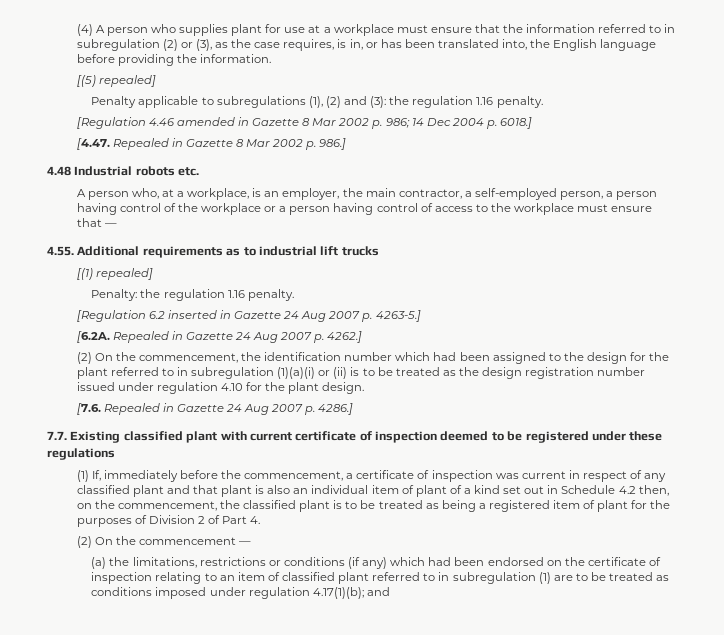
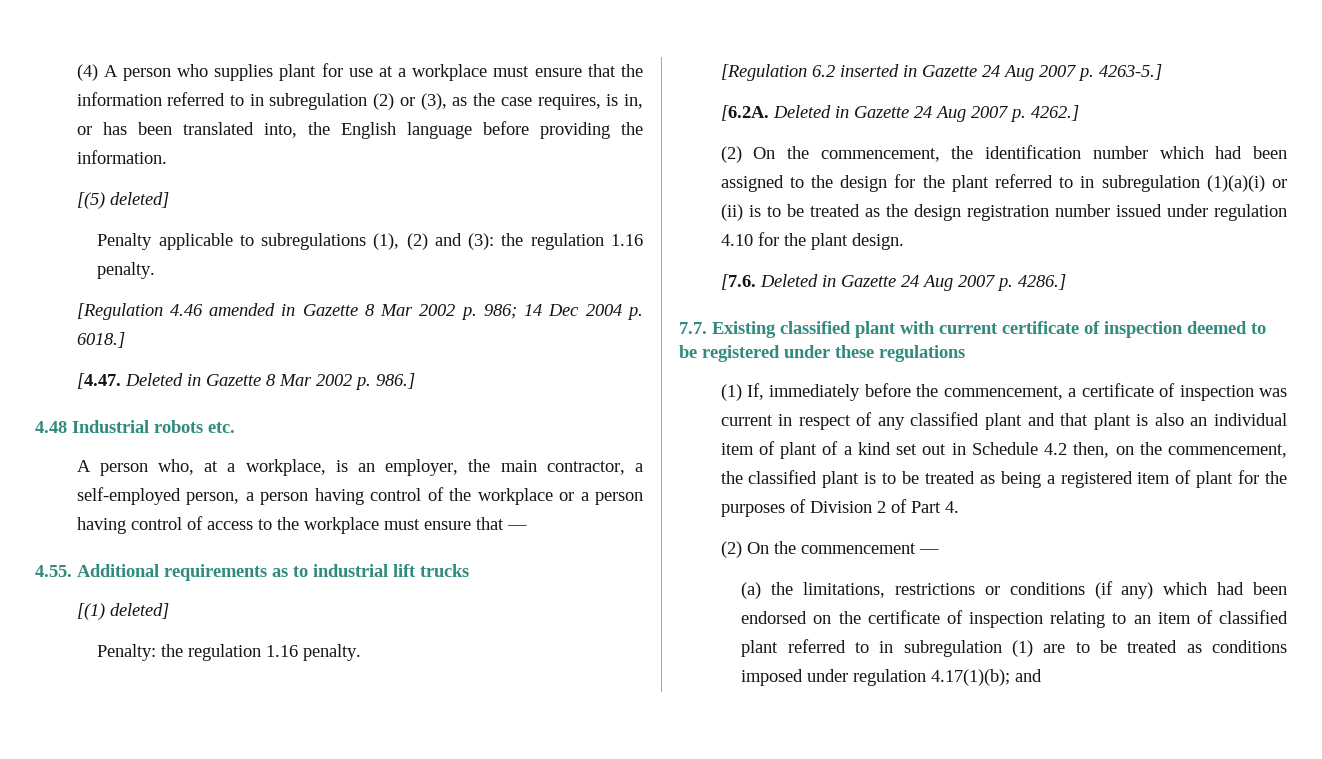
[98,75,156,87] repealed] -> [109,192,169,208] deleted]
[112,138,169,150] Repealed -> [124,373,183,386] Deleted
[95,268,153,280] repealed] -> [109,603,169,619] deleted]
[112,331,169,343] Repealed -> [772,105,831,118] Deleted
[103,403,160,415] Repealed -> [759,274,818,287] Deleted

